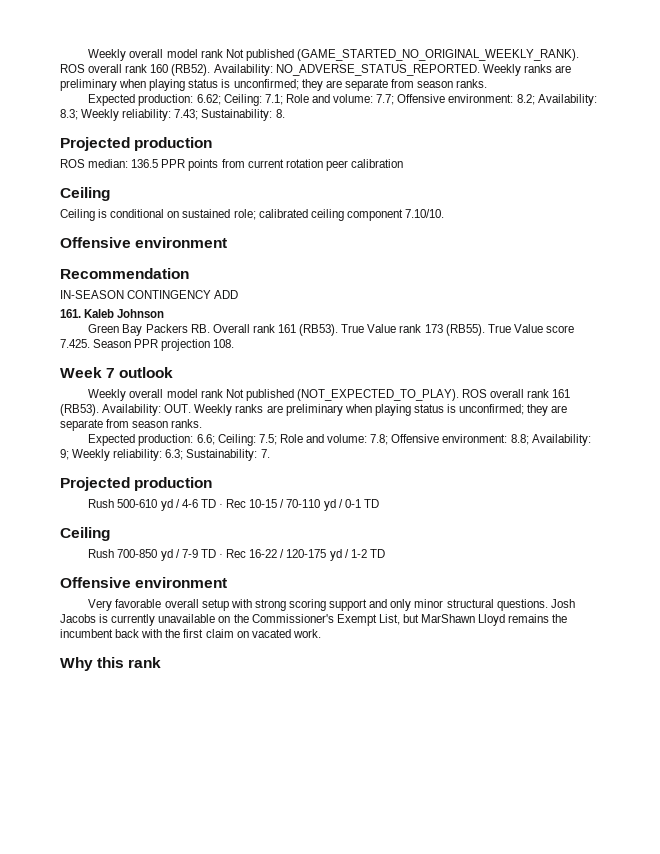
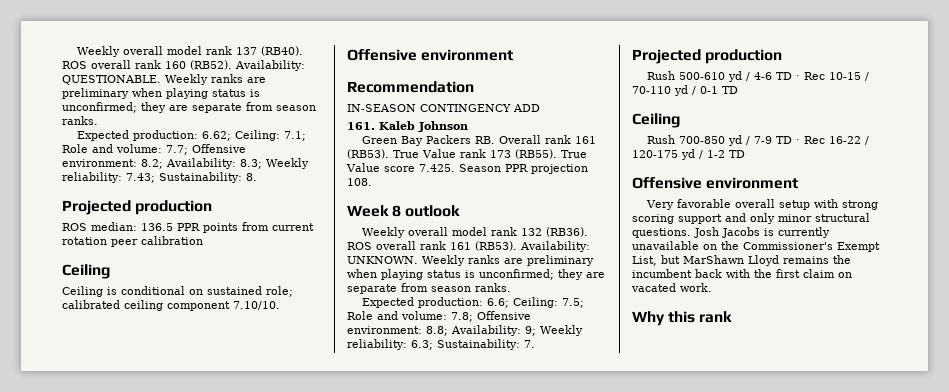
[88,49,579,61] Weekly overall model rank Not published (GAME_STARTED_NO_ORIGINAL_WEEKLY_RANK). -> [77,46,304,57] Weekly overall model rank 137 (RB40).
[275,64,480,76] NO_ADVERSE_STATUS_REPORTED. -> [62,75,161,85] QUESTIONABLE.
[106,368,116,378] 7 -> [392,205,402,217] 8
[225,389,459,401] Not published (NOT_EXPECTED_TO_PLAY). -> [521,227,589,237] 132 (RB36).
[164,404,192,413] OUT. -> [347,256,418,264] UNKNOWN.

